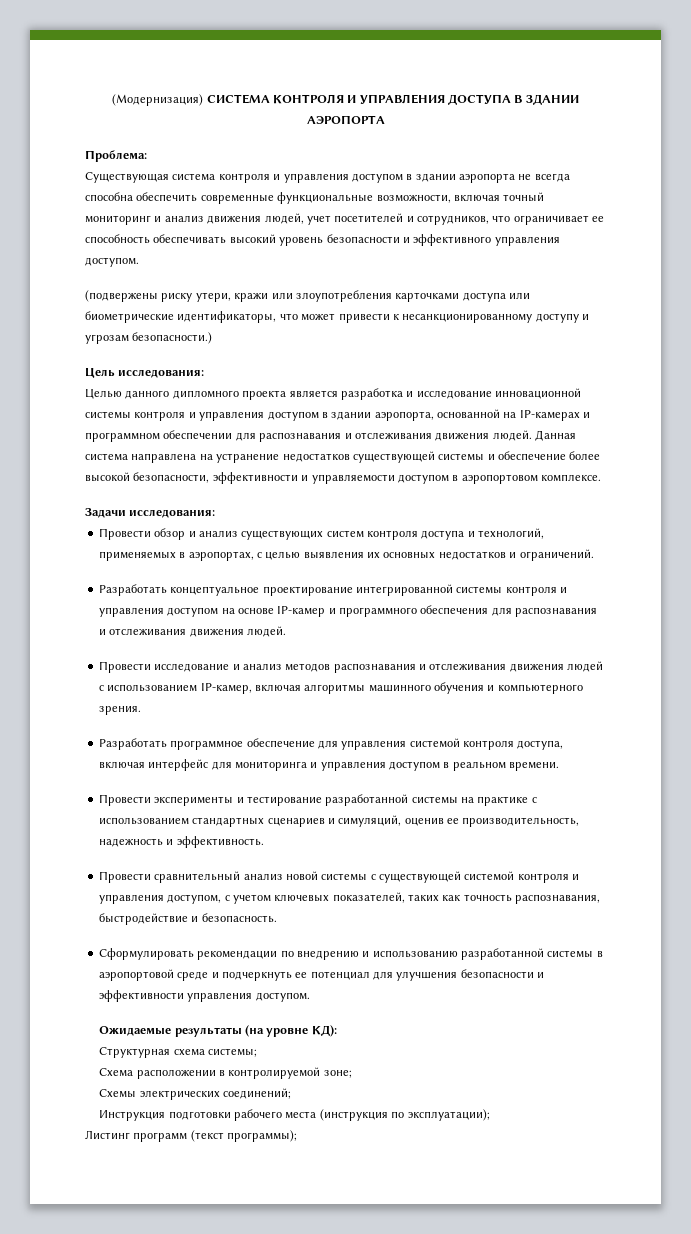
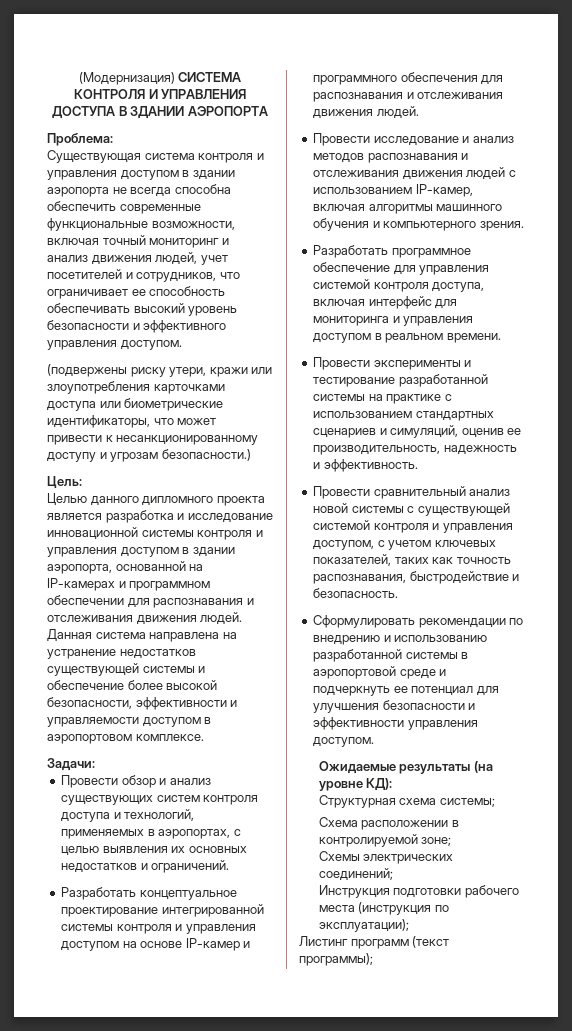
[85,368,205,378] Цель исследования: -> [47,476,82,489] Цель:
[85,508,216,518] Задачи исследования: -> [47,758,95,771] Задачи:

